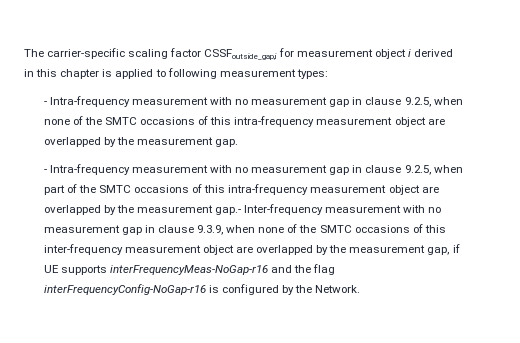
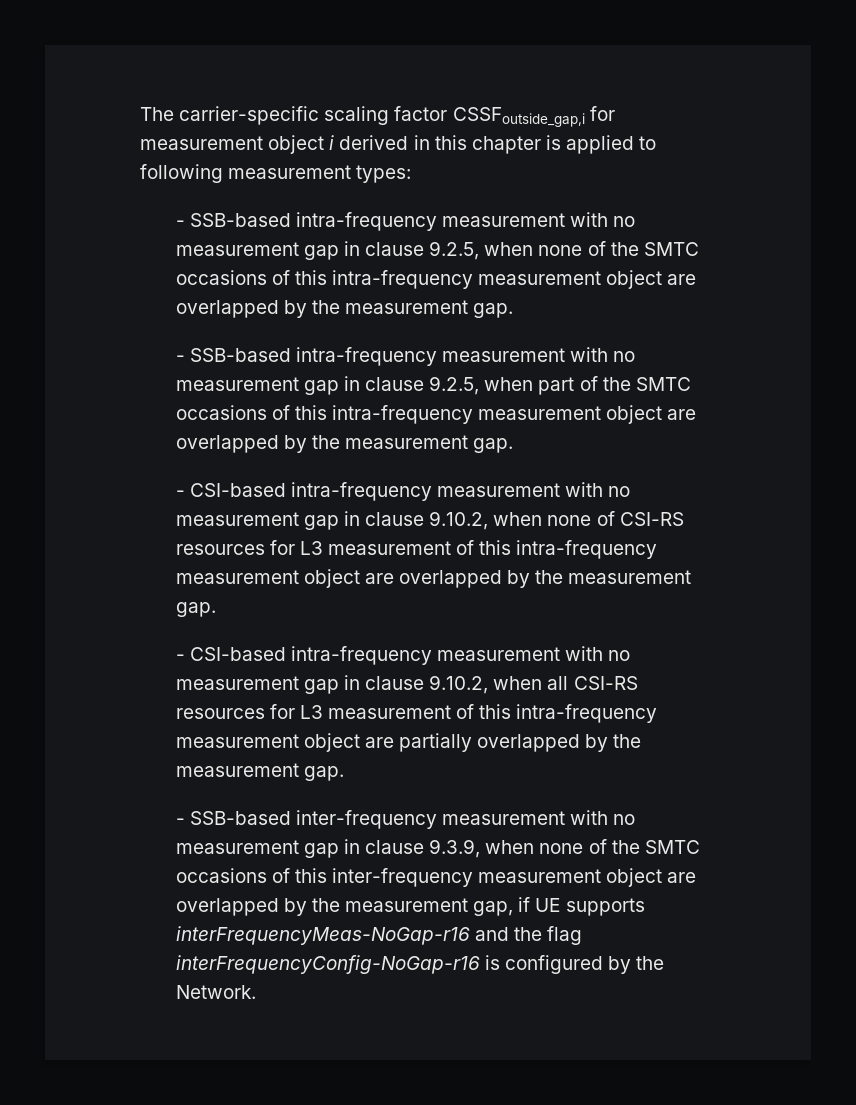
[49,96,130,107] Intra-frequency -> [189,212,437,231] SSB-based intra-frequency
[49,164,130,175] Intra-frequency -> [189,347,437,366] SSB-based intra-frequency
[214,204,324,215] gap.- Inter-frequency -> [473,438,514,453] [175,482,631,501] [175,511,684,530] [175,540,658,559] [175,569,692,588] [175,602,216,617] [175,646,631,665] [175,675,638,694] [175,704,658,723] [175,733,642,752] [175,763,344,781] [175,810,437,829] gap. // - CSI-based intra-frequency measurement with no measurement gap in clause 9.10.2, when none of CSI-RS resources for L3 measurement of this intra-frequency measurement object are overlapped by the measurement gap. // - CSI-based intra-frequency measurement with no measurement gap in clause 9.10.2, when all CSI-RS resources for L3 measurement of this intra-frequency measurement object are partially overlapped by the measurement gap. // - SSB-based inter-frequency

